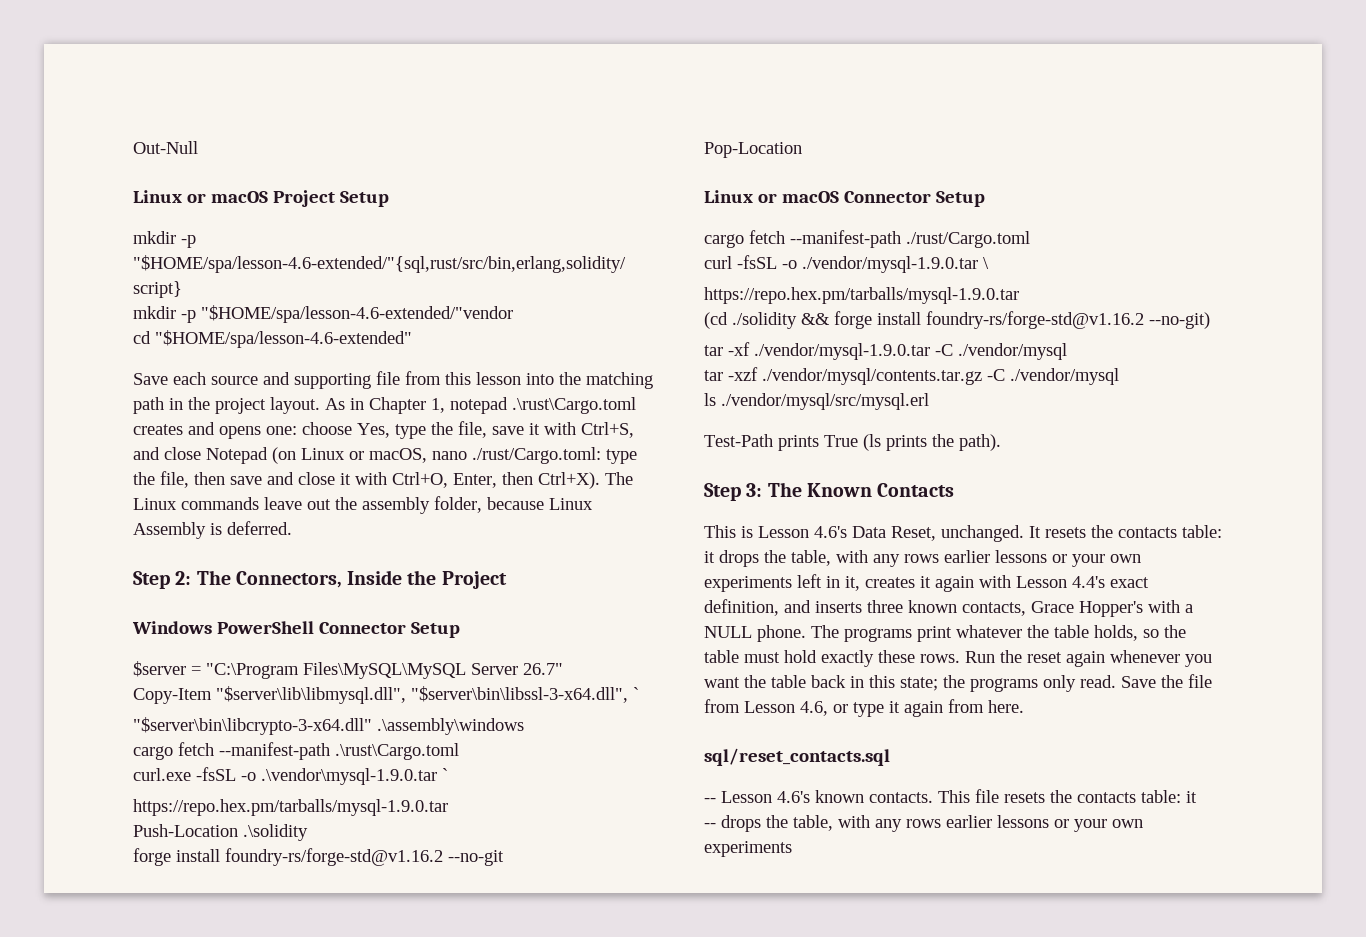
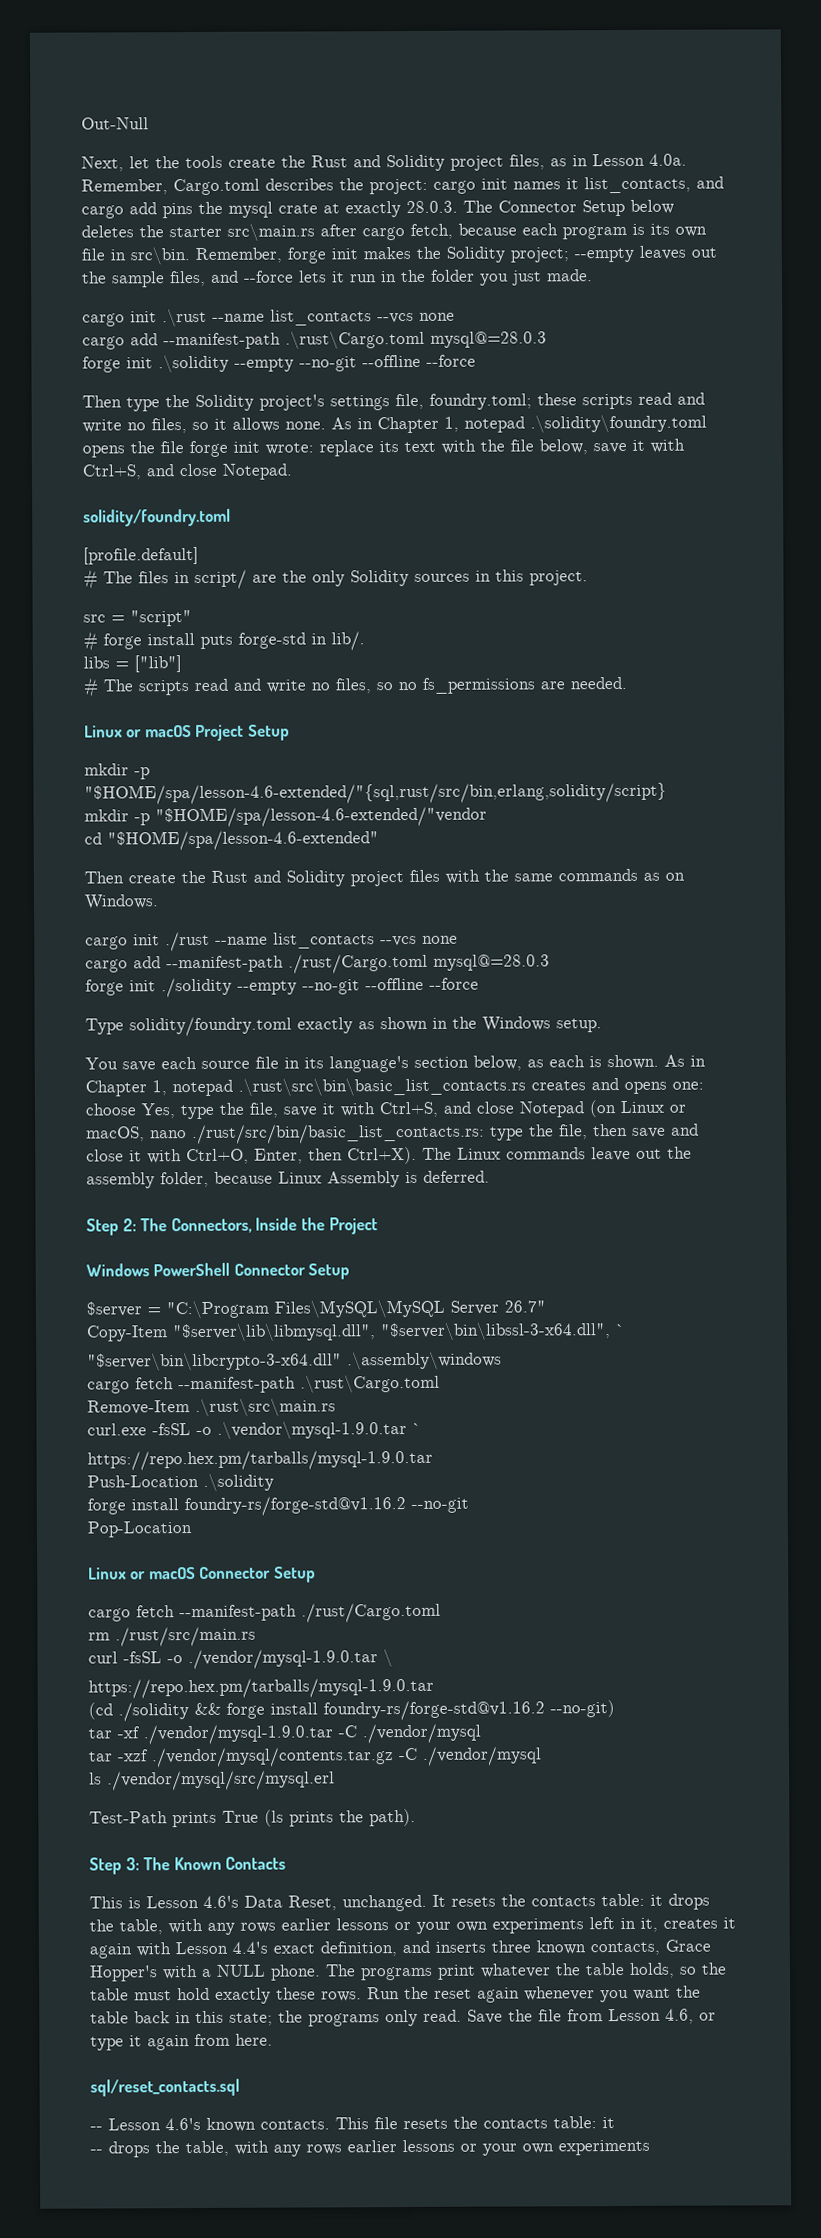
(198, 147) none -> [81,153,687,172] [81,176,724,196] [81,199,674,219] [81,223,707,242] [81,245,717,266] [82,269,593,288] [82,308,455,328] [82,330,547,350] [82,354,476,374] [82,392,705,412] [82,414,707,434] [82,438,685,458] [82,463,292,480] [83,508,231,527] [83,546,199,565] [83,569,588,590] [83,610,192,627] [83,631,365,652] [83,655,182,673] [83,676,627,698] // Next, let the tools create the Rust and Solidity project files, as in Lesson 4.0a. Remember, Cargo.toml describes the project: cargo init names it list_contacts, and cargo add pins the mysql crate at exactly 28.0.3. The Connector Setup below deletes the starter src\main.rs after cargo fetch, because each program is its own file in src\bin. Remember, forge init makes the Solidity project; --empty leaves out the sample files, and --force lets it run in the folder you just made. // cargo init .\rust --name list_contacts --vcs none // cargo add --manifest-path .\rust\Cargo.toml mysql@=28.0.3 // forge init .\solidity --empty --no-git --offline --force // Then type the Solidity project's settings file, foundry.toml; these scripts read and write no files, so it allows none. As in Chapter 1, notepad .\solidity\foundry.toml opens the file forge init wrote: replace its text with the file below, save it with Ctrl+S, and close Notepad. // solidity/foundry.toml // [profile.default] // # The files in script/ are the only Solidity sources in this project. // src = "script" // # forge install puts forge-std in lib/. // libs = ["lib"] // # The scripts read and write no files, so no fs_permissions are needed.
[133,371,653,389] [133,397,636,414] Save each source and supporting file from this lesson into the matching path in the project layout. As in Chapter 1, notepad .\rust\Cargo.toml -> [84,868,685,887] [84,894,159,910] [85,931,458,952] [85,953,550,974] [85,977,479,998] [85,1016,602,1037] [85,1054,706,1073] [85,1077,526,1097] Then create the Rust and Solidity project files with the same commands as on Windows. // cargo init ./rust --name list_contacts --vcs none // cargo add --manifest-path ./rust/Cargo.toml mysql@=28.0.3 // forge init ./solidity --empty --no-git --offline --force // Type solidity/foundry.toml exactly as shown in the Windows setup. // You save each source file in its language's section below, as each is shown. As in Chapter 1, notepad .\rust\src\bin\basic_list_contacts.rs
[472,447,601,464] ./rust/Cargo.toml: -> [192,1123,485,1145] ./rust/src/bin/basic_list_contacts.rs:
(459, 751) none -> [87,1398,336,1418] // Remove-Item .\rust\src\main.rs
(1030, 239) none -> [88,1626,256,1647] // rm ./rust/src/main.rs

